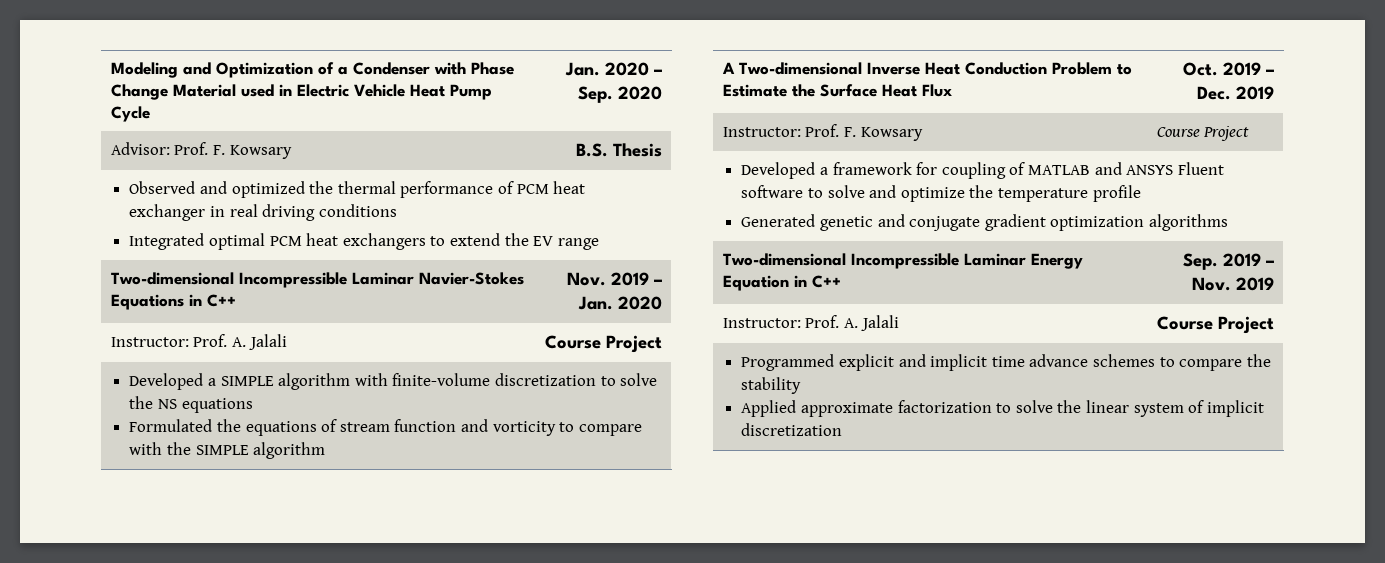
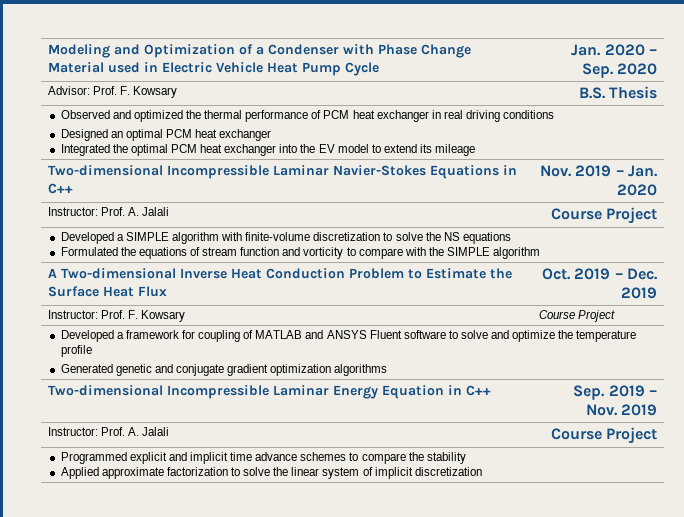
[129,233,599,250] Integrated optimal PCM heat exchangers to extend the EV range -> [60,129,272,141] [60,144,476,156] Designed an optimal PCM heat exchanger // Integrated the optimal PCM heat exchanger into the EV model to extend its mileage

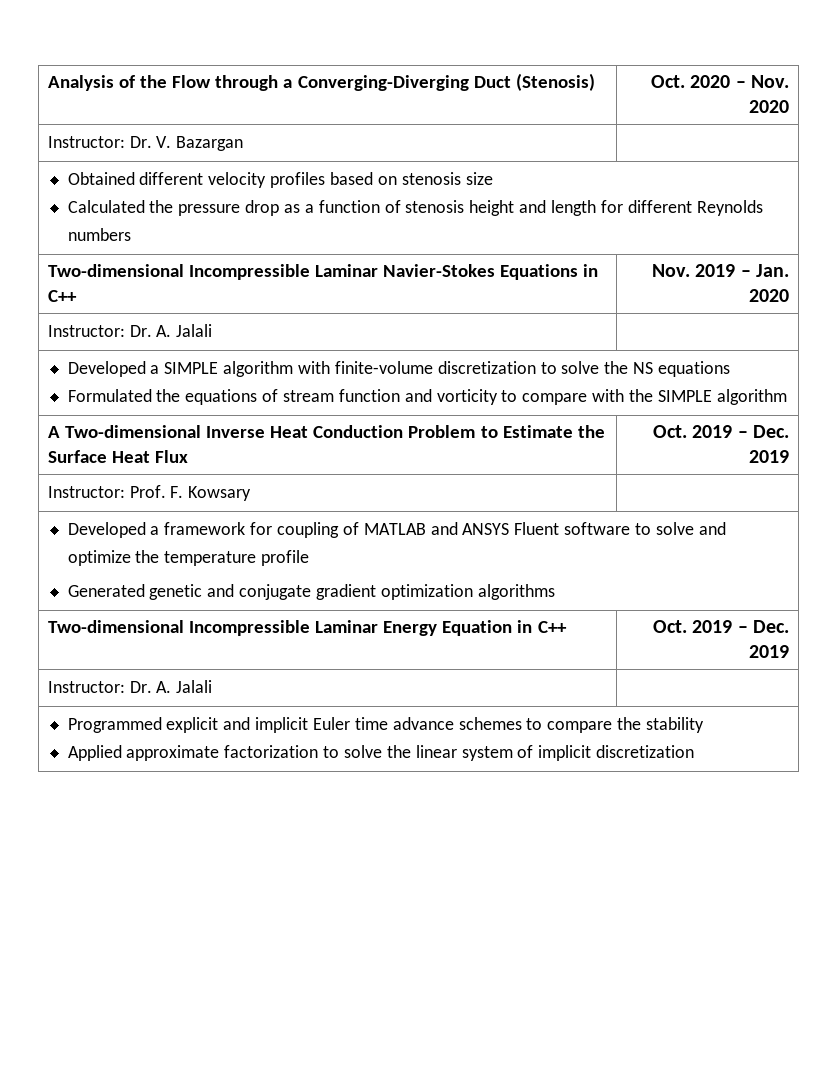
[48,44,472,58] [48,62,380,76] [571,44,602,56] Modeling and Optimization of a Condenser with Phase Change Material used in Electric Vehicle Heat Pump Cycle | Jan. -> [47,73,595,91] [651,75,686,88] Analysis of the Flow through a Converging-Diverging Duct (Stenosis) | Oct.
[581,63,657,78] [48,86,178,98] [578,86,657,99] [60,110,555,122] [60,129,272,141] [60,144,476,156] Sep. 2020 // Advisor: Prof. F. Kowsary | B.S. Thesis // Observed and optimized the thermal performance of PCM heat exchanger in real driving conditions // Designed an optimal PCM heat exchanger // Integrated the optimal PCM heat exchanger into the EV model to extend its mileage -> [751,75,790,88] [749,100,790,113] [47,136,244,151] [67,172,493,188] [67,200,763,216] [67,228,131,241] Nov. 2020 // Instructor: Dr. V. Bazargan | // Obtained different velocity profiles based on stenosis size // Calculated the pressure drop as a function of stenosis height and length for different Reynolds numbers
[101,207,170,216] [550,207,657,224] Prof. A. Jalali | Course Project -> [129,324,213,337] Dr. A. Jalali |
[539,310,616,322] Course Project -> (252, 493) none
[573,385,657,400] [585,404,657,416] [48,427,170,436] [550,427,657,444] Sep. 2019 – Nov. 2019 // Instructor: Prof. A. Jalali | Course Project -> [653,620,790,633] [749,645,790,658] [47,680,213,693] Oct. 2019 – Dec. 2019 // Instructor: Dr. A. Jalali |
(229, 458) none -> [313,717,351,730] Euler

